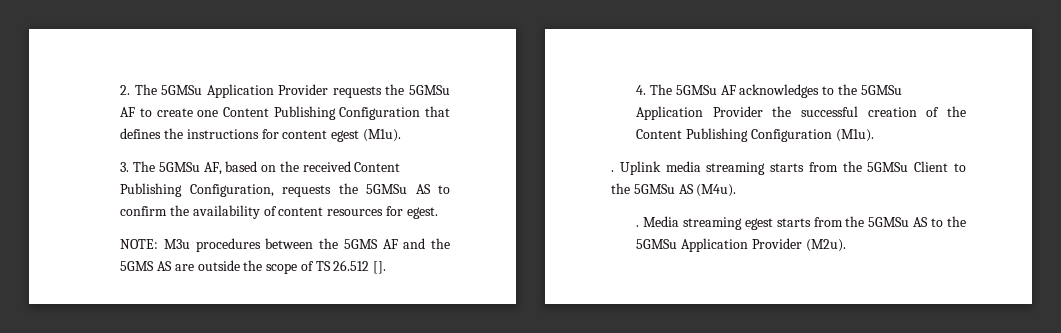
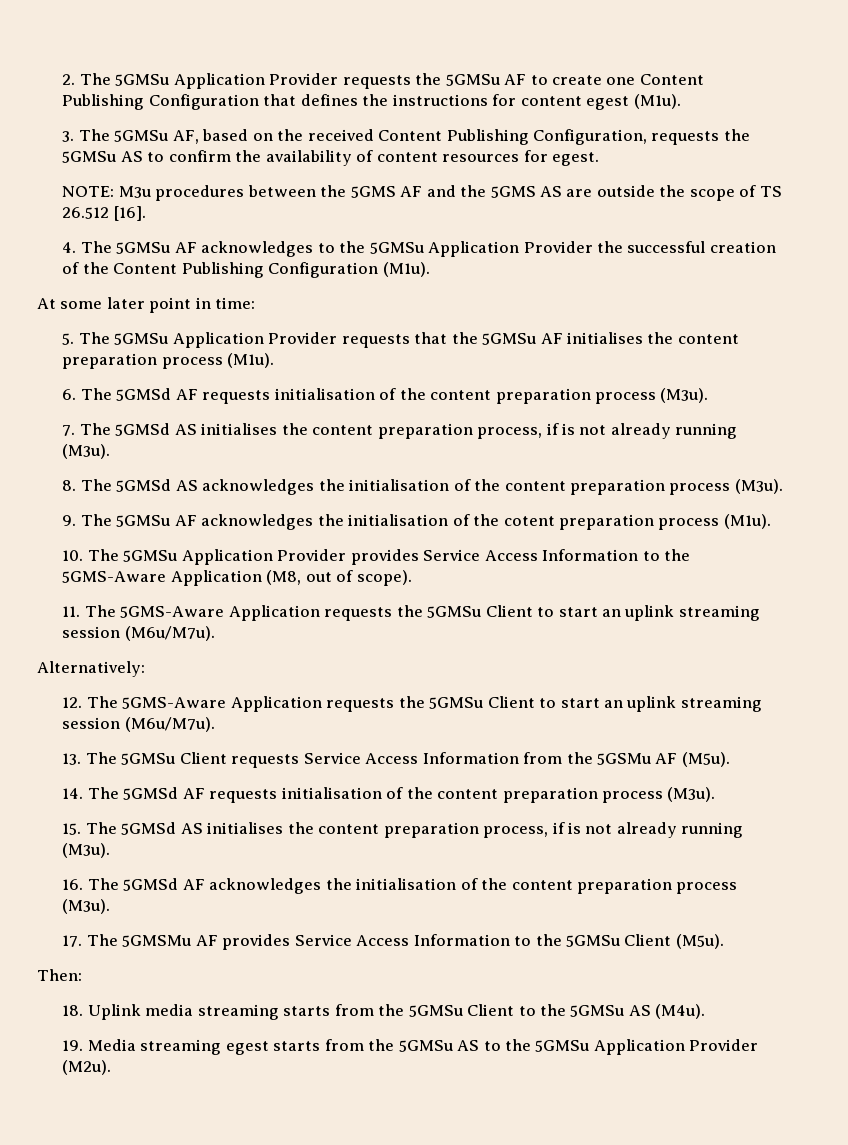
[373,261,387,274] []. -> [113,206,146,221] [16].
[611,170,614,172] . -> [37,297,256,313] [62,332,739,348] [62,353,275,369] [62,388,709,404] [62,423,738,439] [62,444,111,459] [62,479,783,495] [62,514,771,530] [62,549,691,565] [62,570,412,586] [62,605,760,621] [62,626,215,641] [37,661,145,677] [62,696,762,712] [62,717,215,732] [62,752,730,768] [62,787,716,803] [62,822,744,838] [62,843,111,858] [62,878,738,894] [62,899,111,914] [62,934,724,950] [37,969,82,981] [62,1005,84,1016] At some later point in time: // 5. The 5GMSu Application Provider requests that the 5GMSu AF initialises the content preparation process (M1u). // 6. The 5GMSd AF requests initialisation of the content preparation process (M3u). // 7. The 5GMSd AS initialises the content preparation process, if is not already running (M3u). // 8. The 5GMSd AS acknowledges the initialisation of the content preparation process (M3u). // 9. The 5GMSu AF acknowledges the initialisation of the cotent preparation process (M1u). // 10. The 5GMSu Application Provider provides Service Access Information to the 5GMS-Aware Application (M8, out of scope). // 11. The 5GMS-Aware Application requests the 5GMSu Client to start an uplink streaming session (M6u/M7u). // Alternatively: // 12. The 5GMS-Aware Application requests the 5GMSu Client to start an uplink streaming session (M6u/M7u). // 13. The 5GMSu Client requests Service Access Information from the 5GSMu AF (M5u). // 14. The 5GMSd AF requests initialisation of the content preparation process (M3u). // 15. The 5GMSd AS initialises the content preparation process, if is not already running (M3u). // 16. The 5GMSd AF acknowledges the initialisation of the content preparation process (M3u). // 17. The 5GMSMu AF provides Service Access Information to the 5GMSu Client (M5u). // Then: // 18.
[636,225,640,227] . -> [62,1040,84,1051] 19.

